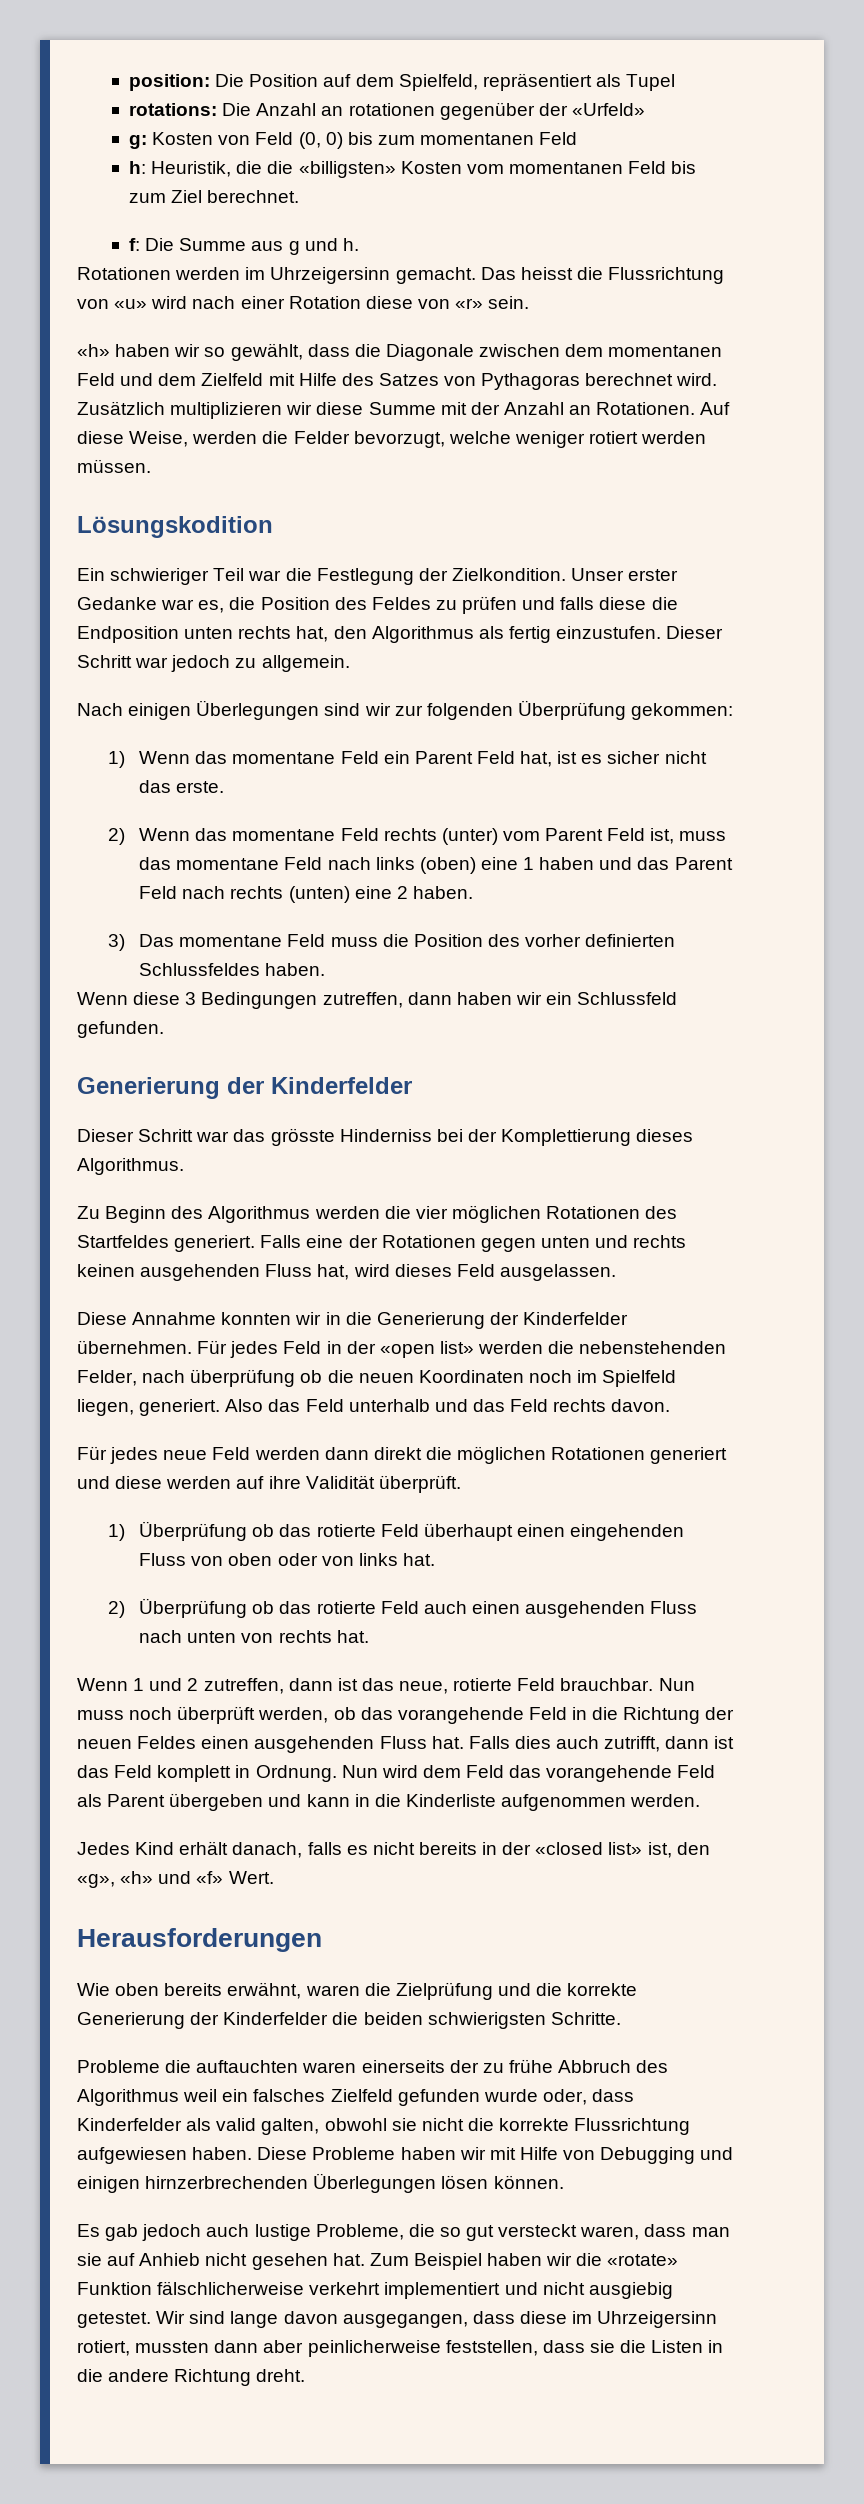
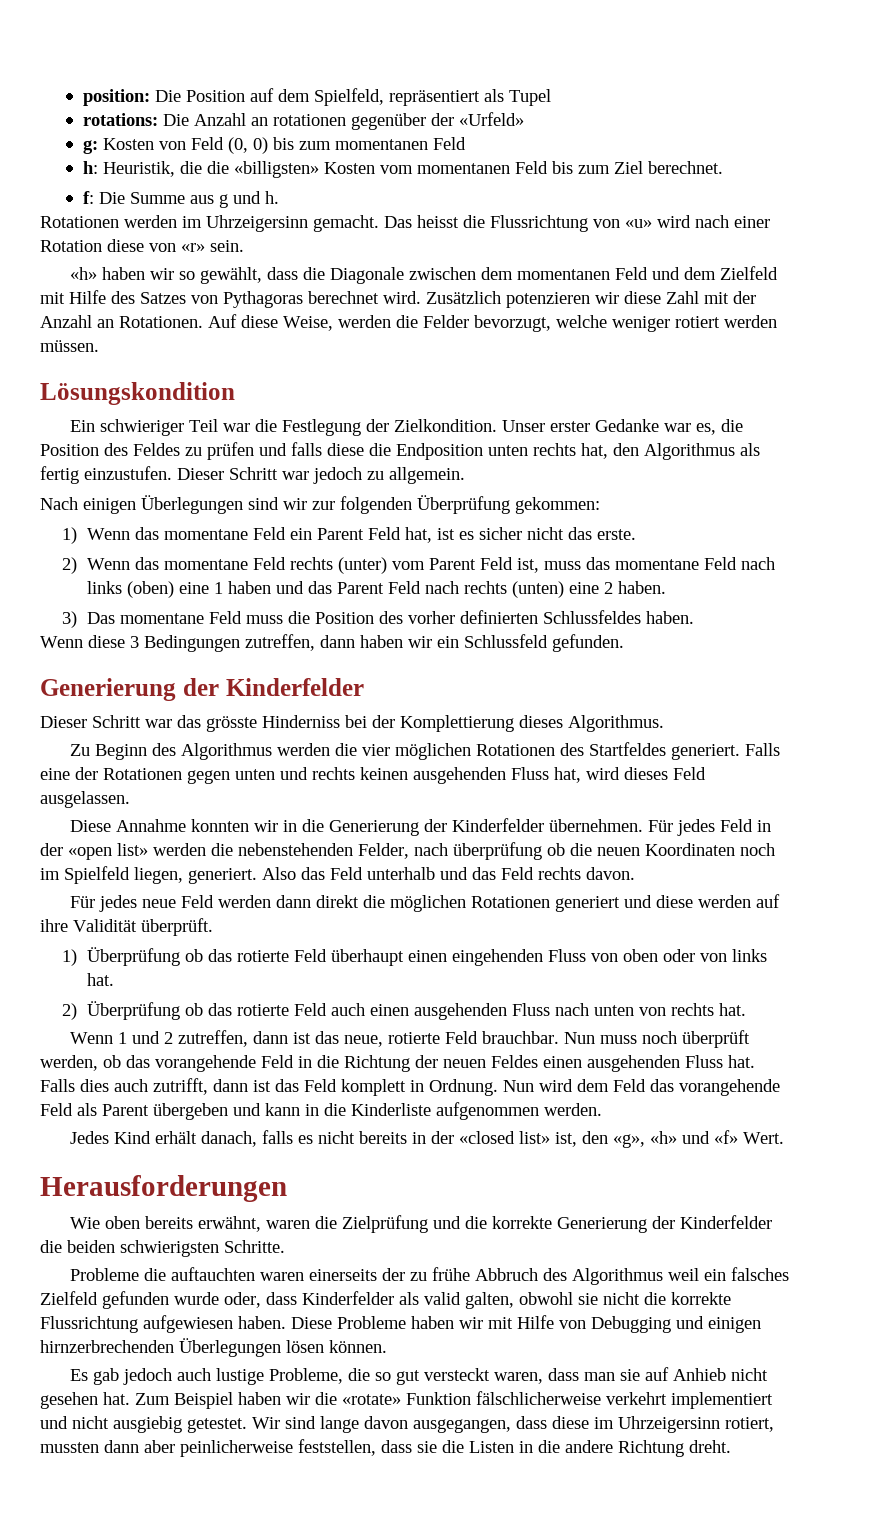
[170,402,283,419] multiplizieren -> [506,292,590,308] potenzieren
[368,402,436,415] Summe -> [666,291,699,304] Zahl
[77,516,273,538] Lösungskodition -> [40,382,235,405] Lösungskondition

